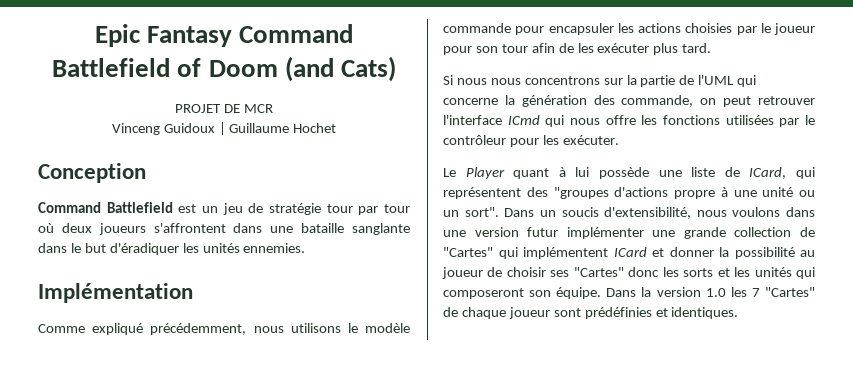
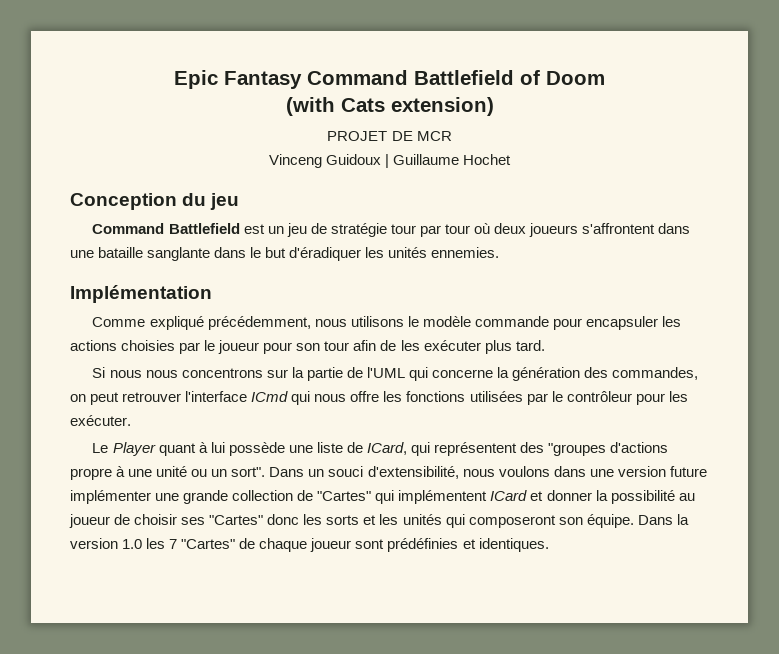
[284,56,396,82] (and Cats) -> [285,97,494,116] // (with Cats extension)
(146, 173) none -> [182,193,240,210] du jeu
[621,95,694,107] commande, -> [612,367,699,380] commandes,
[561,207,599,217] soucis -> [328,466,364,477] souci
[527,227,559,237] futur -> [669,466,707,477] future

